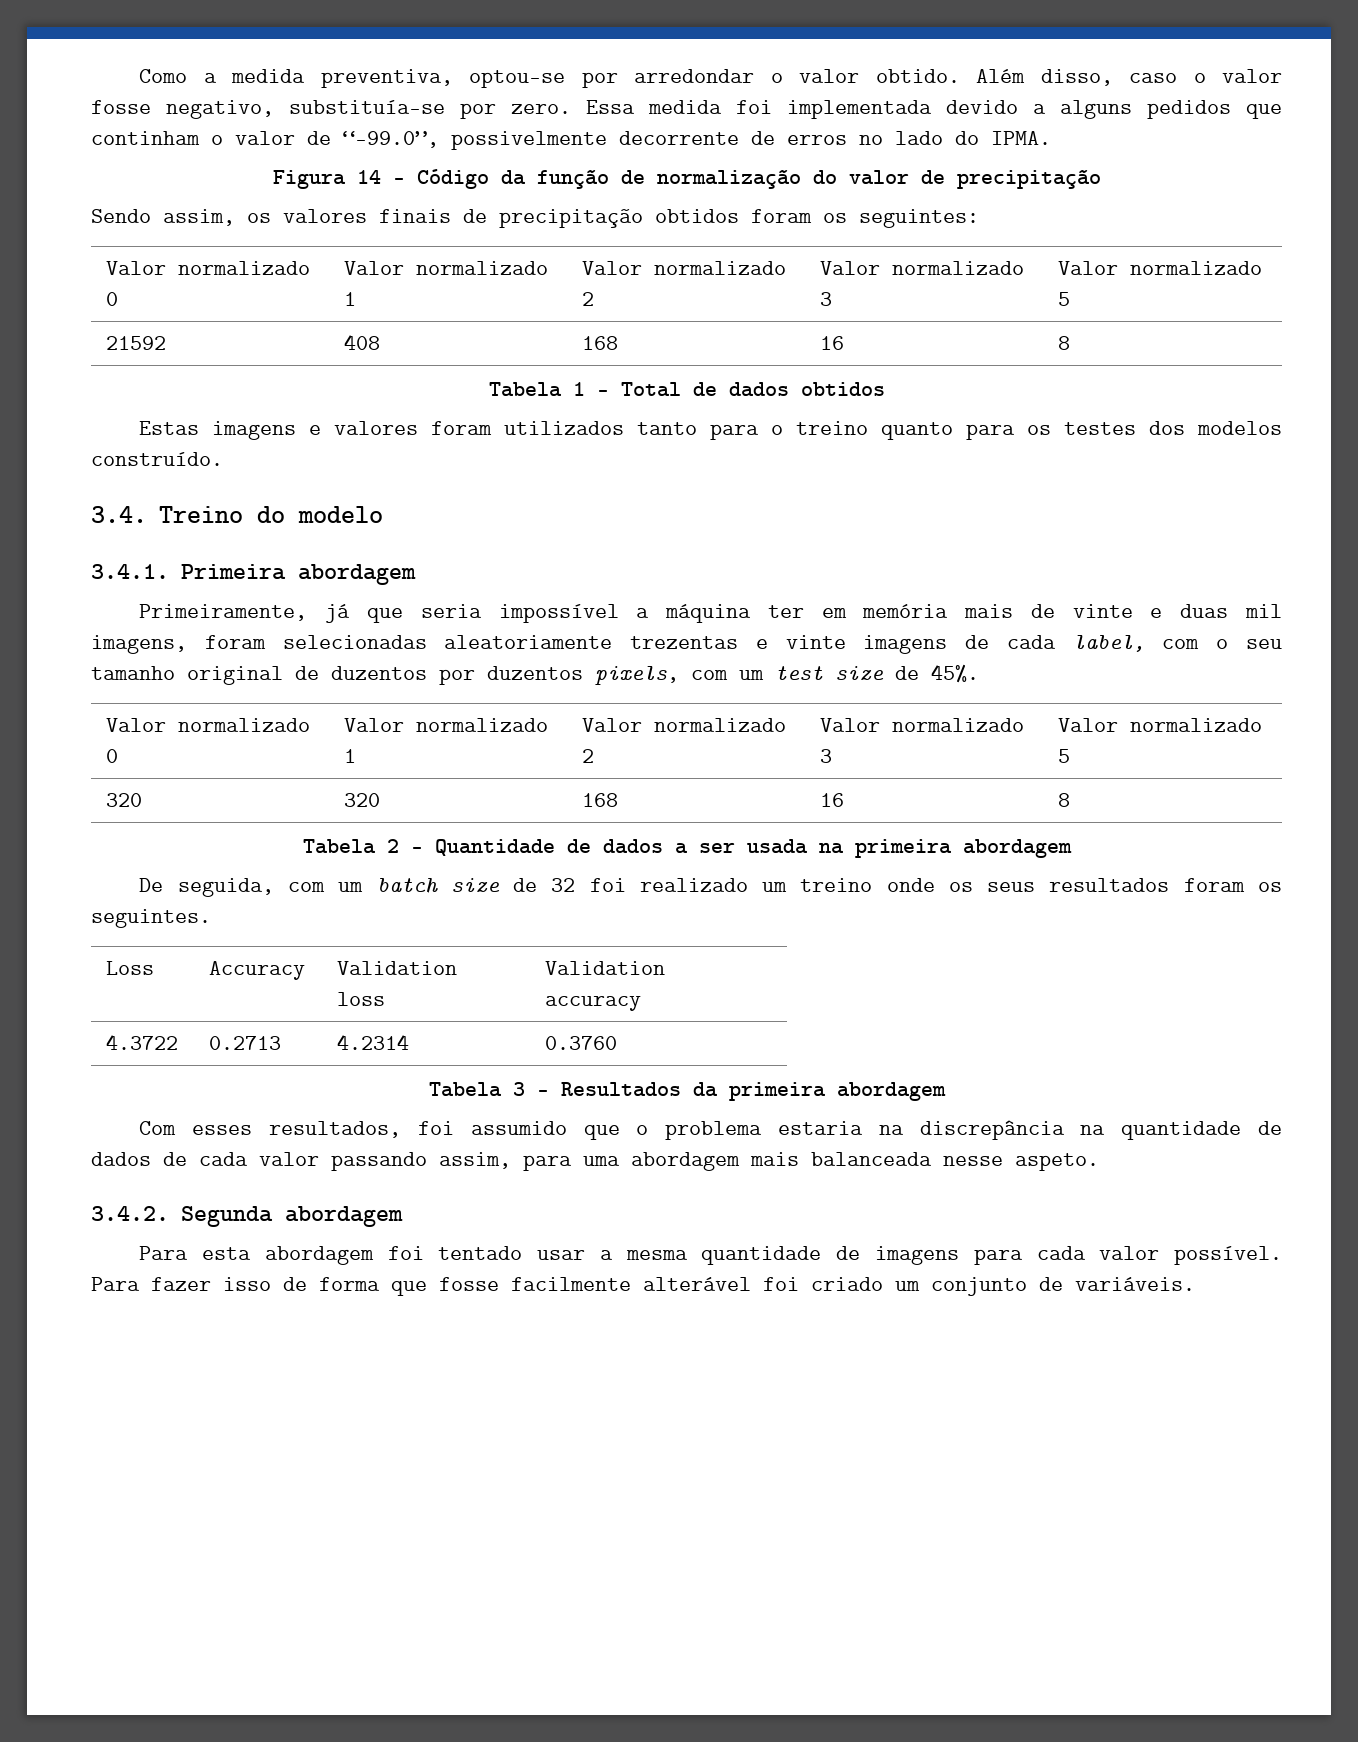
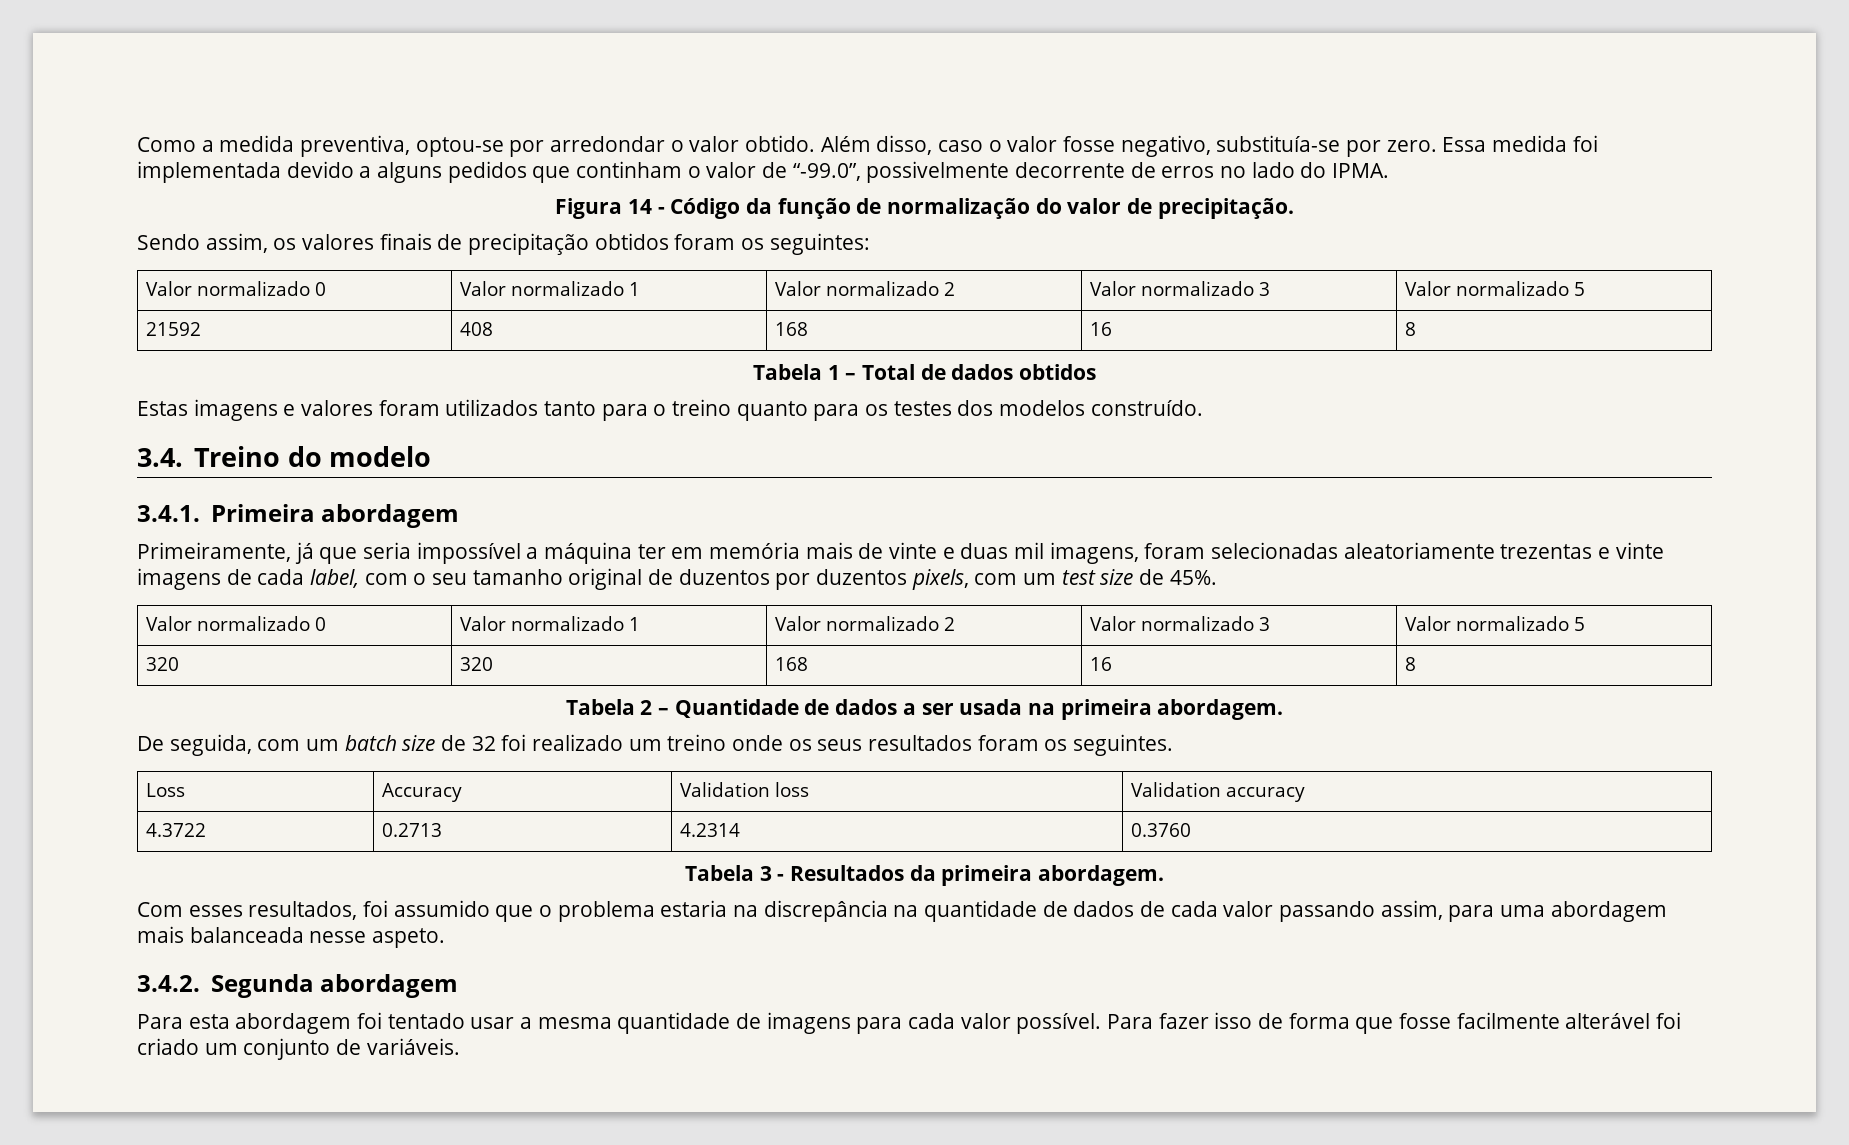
[956,170,1101,189] precipitação -> [1157,198,1294,219] precipitação.
[962,839,1072,858] abordagem -> [1157,699,1284,720] abordagem.
[836,1082,946,1101] abordagem -> [1038,865,1165,886] abordagem.

